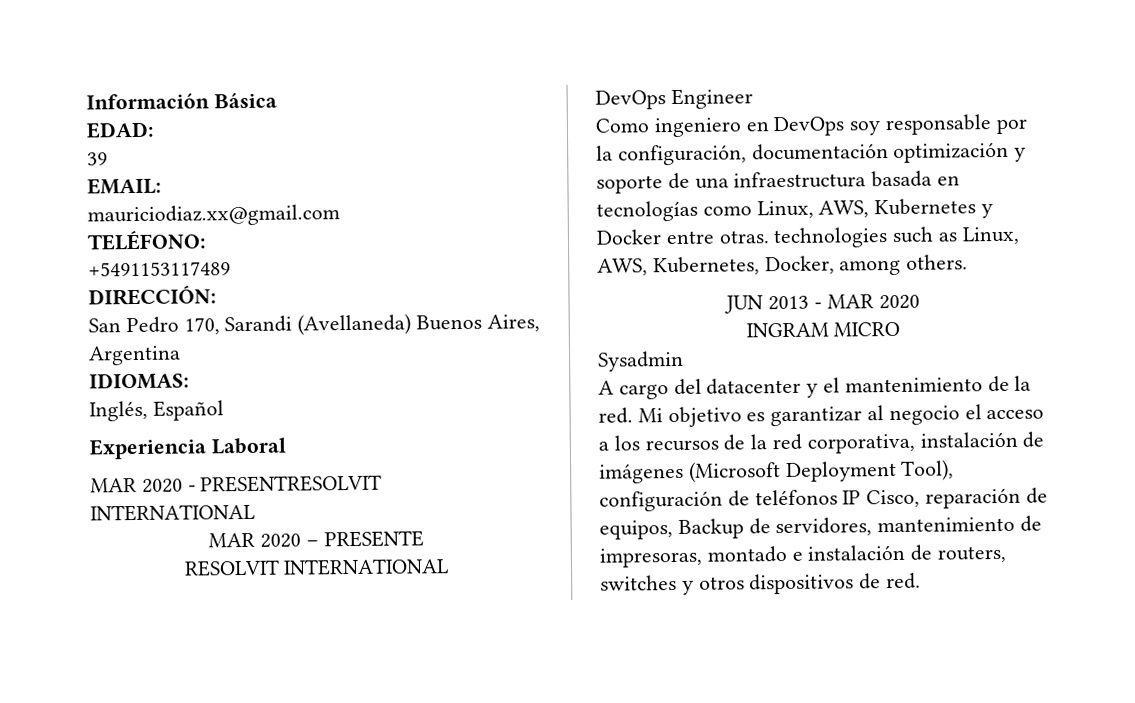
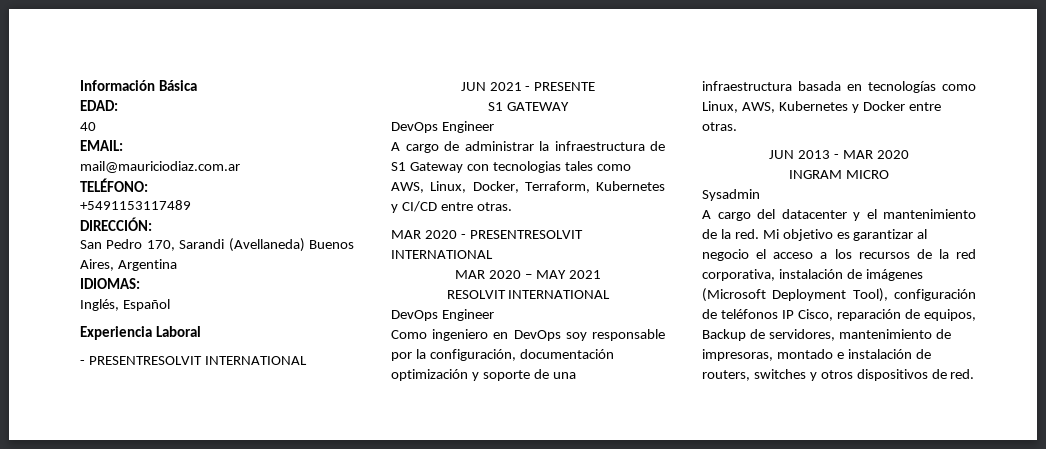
[87,152,108,166] 39 -> [80,122,96,131] 40
[87,204,340,227] mauriciodiaz.xx@gmail.com -> [80,161,240,173] mail@mauriciodiaz.com.ar
(286, 446) none -> [80,356,307,365] [460,82,596,91] [488,102,569,111] [391,121,494,133] [391,141,665,153] [391,161,631,173] [391,181,665,193] [391,201,512,213] // - PRESENTRESOLVIT INTERNATIONAL // JUN 2021 - PRESENTE // S1 GATEWAY // DevOps Engineer // A cargo de administrar la infraestructura de S1 Gateway con tecnologias tales como AWS, Linux, Docker, Terraform, Kubernetes y CI/CD entre otras.
[323,530,424,548] PRESENTE -> [535,270,601,279] MAY 2021
[773,226,1020,249] [597,254,969,276] technologies such as Linux, AWS, Kubernetes, Docker, among others. -> (737, 126) none

